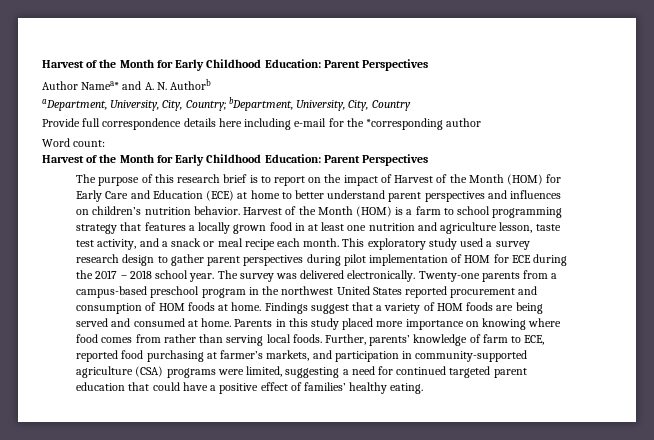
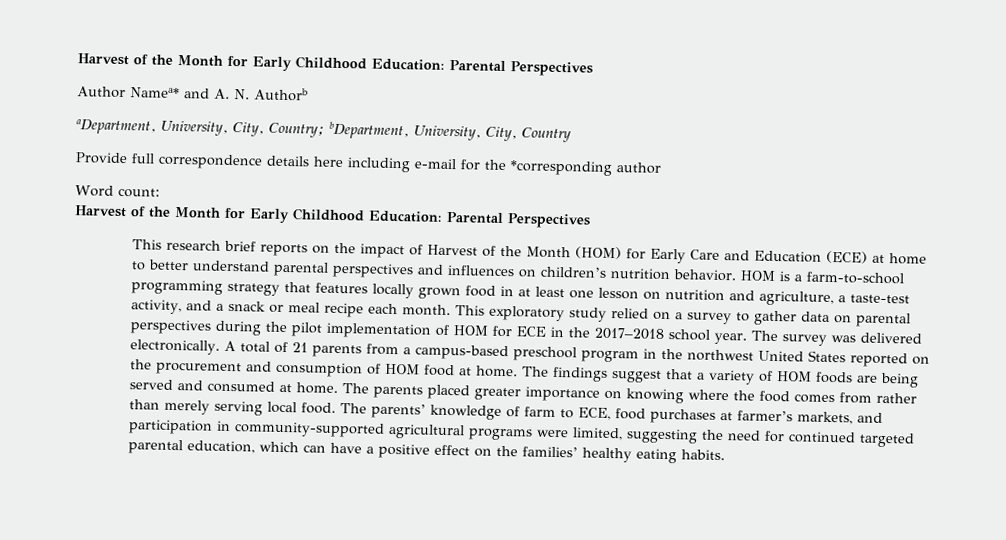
[42,59,360,71] Harvest of the Month for Early Childhood Education: Parent -> [77,53,506,73] Harvest of the Month for Early Childhood Education: Parental
[323,154,429,166] [76,174,305,186] Parent Perspectives // The purpose of this research brief is to report -> [446,211,591,229] [131,239,308,257] Parental Perspectives // This research brief reports
[388,192,422,202] parent -> [272,261,329,277] parental
[243,206,491,217] Harvest of the Month (HOM) is a farm to school -> [739,270,905,285] HOM is a farm-to-school
[188,225,195,231] a -> (368, 288) none
[368,222,561,234] [76,240,95,247] nutrition and agriculture lesson, taste test -> [597,287,910,307] lesson on nutrition and agriculture, a taste-test
[460,238,530,250] [76,254,241,266] used a survey research design to gather parent -> [610,307,911,328] relied on a survey to gather data on parental
(341, 260) none -> [264,321,288,333] the
[533,254,568,266] [76,270,152,279] during the 2017 – 2018 -> [549,326,664,340] in the 2017–2018
[418,271,480,282] Twenty-one -> [223,340,308,354] A total of 21
(447, 292) none -> [911,356,930,365] [129,359,152,370] on the
[187,302,308,314] foods at home. Findings -> [423,364,608,382] food at home. The findings
[234,318,404,330] Parents in this study placed more -> [341,383,521,401] The parents placed greater
(562, 322) none -> [732,390,755,401] the
(224, 338) none -> [163,399,210,415] merely
[292,334,366,345] foods. Further, -> [300,402,367,414] food. The
[76,350,204,362] reported food purchasing -> [614,408,716,424] food purchases
[76,366,164,378] agriculture (CSA) -> [387,423,465,440] agricultural
[342,369,349,375] a -> [700,429,724,441] the
[493,368,527,378] [76,382,424,394] parent education that could have a positive effect of families’ healthy eating. -> [127,439,725,464] parental education, which can have a positive effect on the families’ healthy eating habits.

